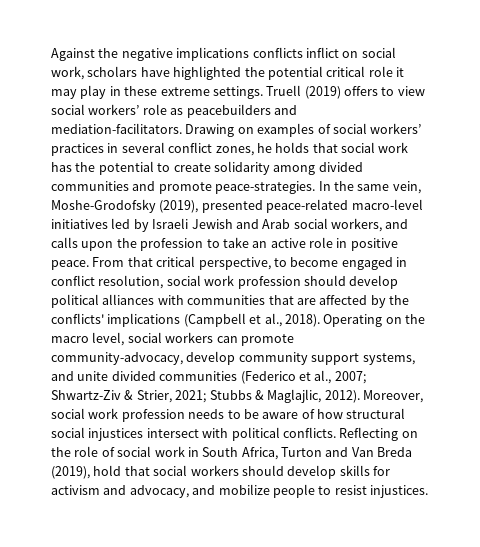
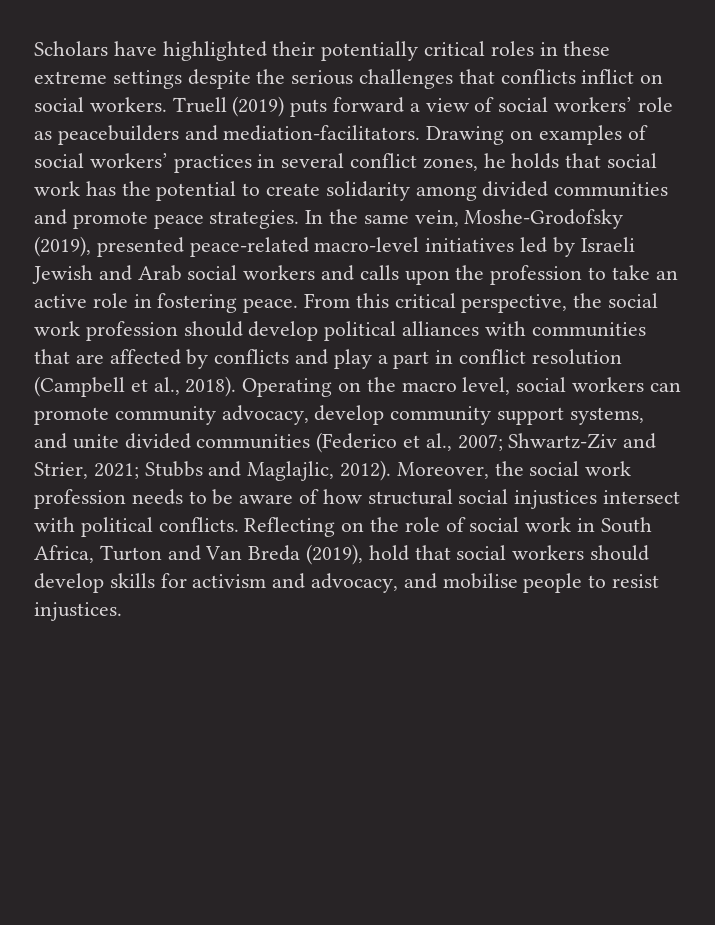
[51,47,396,61] [51,66,404,80] [51,85,425,99] Against the negative implications conflicts inflict on social work, scholars have highlighted the potential critical role it may play in these extreme settings. Truell (2019) offers to view -> [34,41,611,61] [34,69,664,89] [34,96,495,117] Scholars have highlighted their potentially critical roles in these extreme settings despite the serious challenges that conflicts inflict on social workers. Truell (2019) puts forward a view of
[215,181,316,194] peace-strategies. -> [153,210,300,229] peace strategies.
[331,218,382,232] workers, -> [243,265,316,280] workers
[350,238,398,251] positive -> [157,293,238,313] fostering
[127,257,153,267] that -> [355,293,389,308] this
[273,257,407,270] [51,275,164,289] to become engaged in conflict resolution, -> [573,293,603,308] the
[389,295,409,305] [51,313,181,327] the conflicts' implications -> [214,349,622,369] conflicts and play a part in conflict resolution
[51,352,183,365] community-advocacy, -> [114,405,309,425] community advocacy,
[124,390,134,400] & -> [623,433,657,449] and
[254,390,264,400] & -> [208,461,242,477] and
(423, 396) none -> [494,461,524,476] the
[218,484,270,495] mobilize -> [442,573,518,589] mobilise

